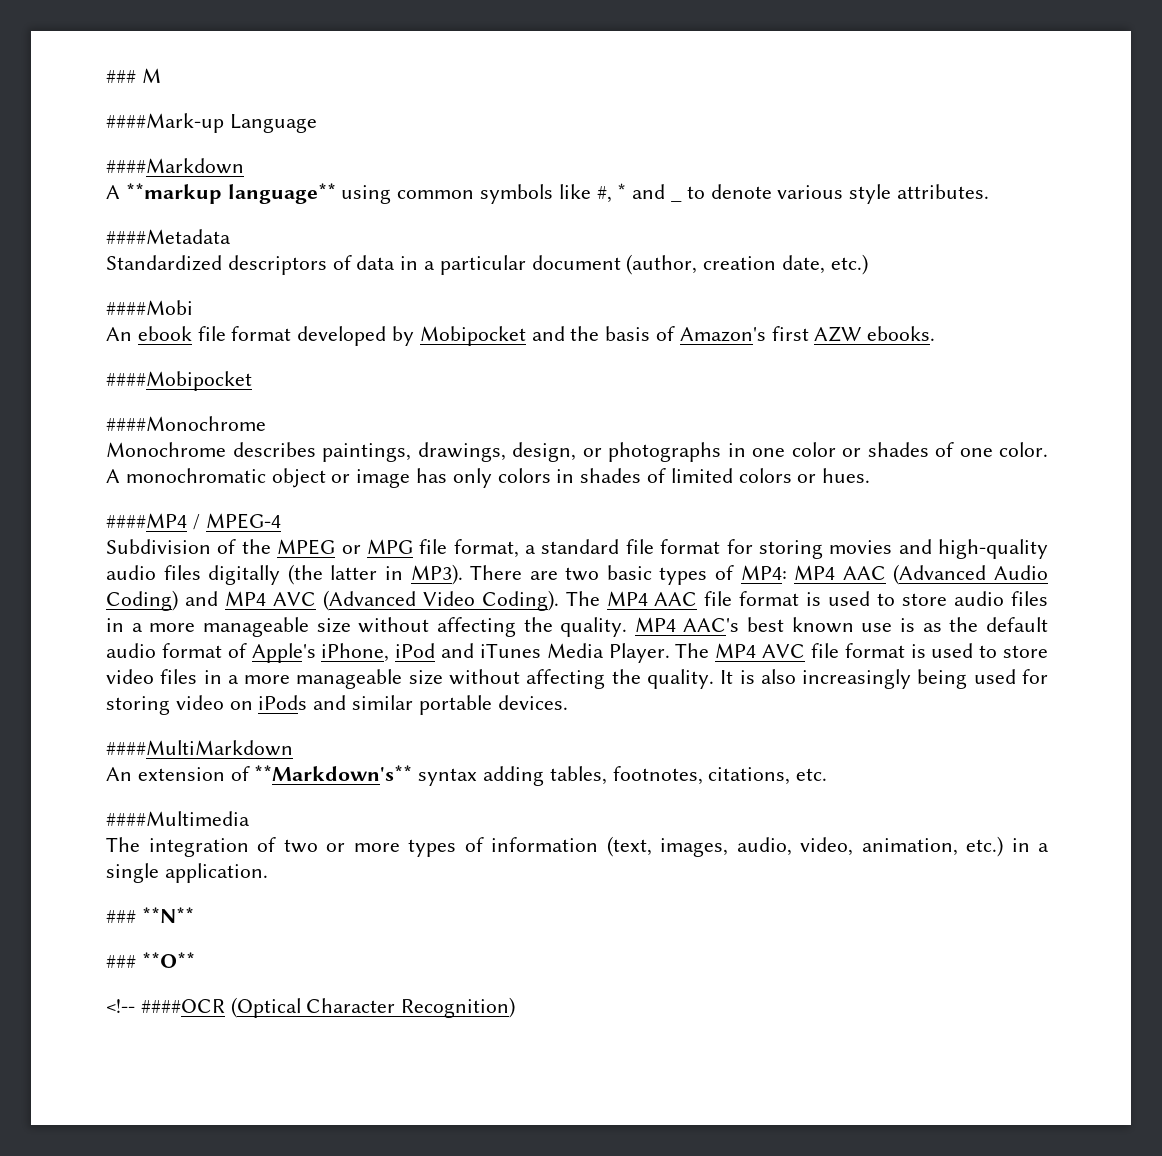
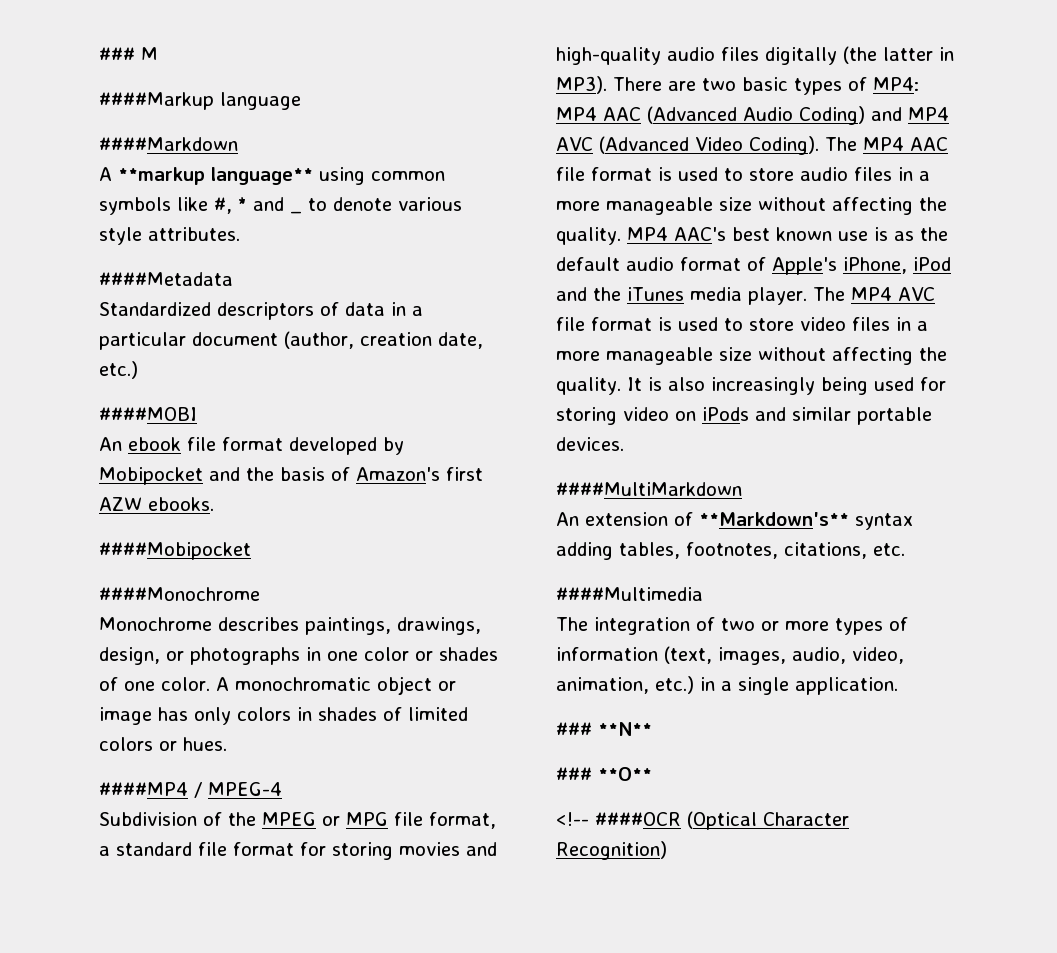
[106,113,317,133] ####Mark-up Language -> [99,92,301,110] ####Markup language
[106,300,193,315] ####Mobi -> [99,407,197,421] ####MOBI
[479,643,670,663] iTunes Media Player. -> [593,287,807,305] the iTunes media player.

